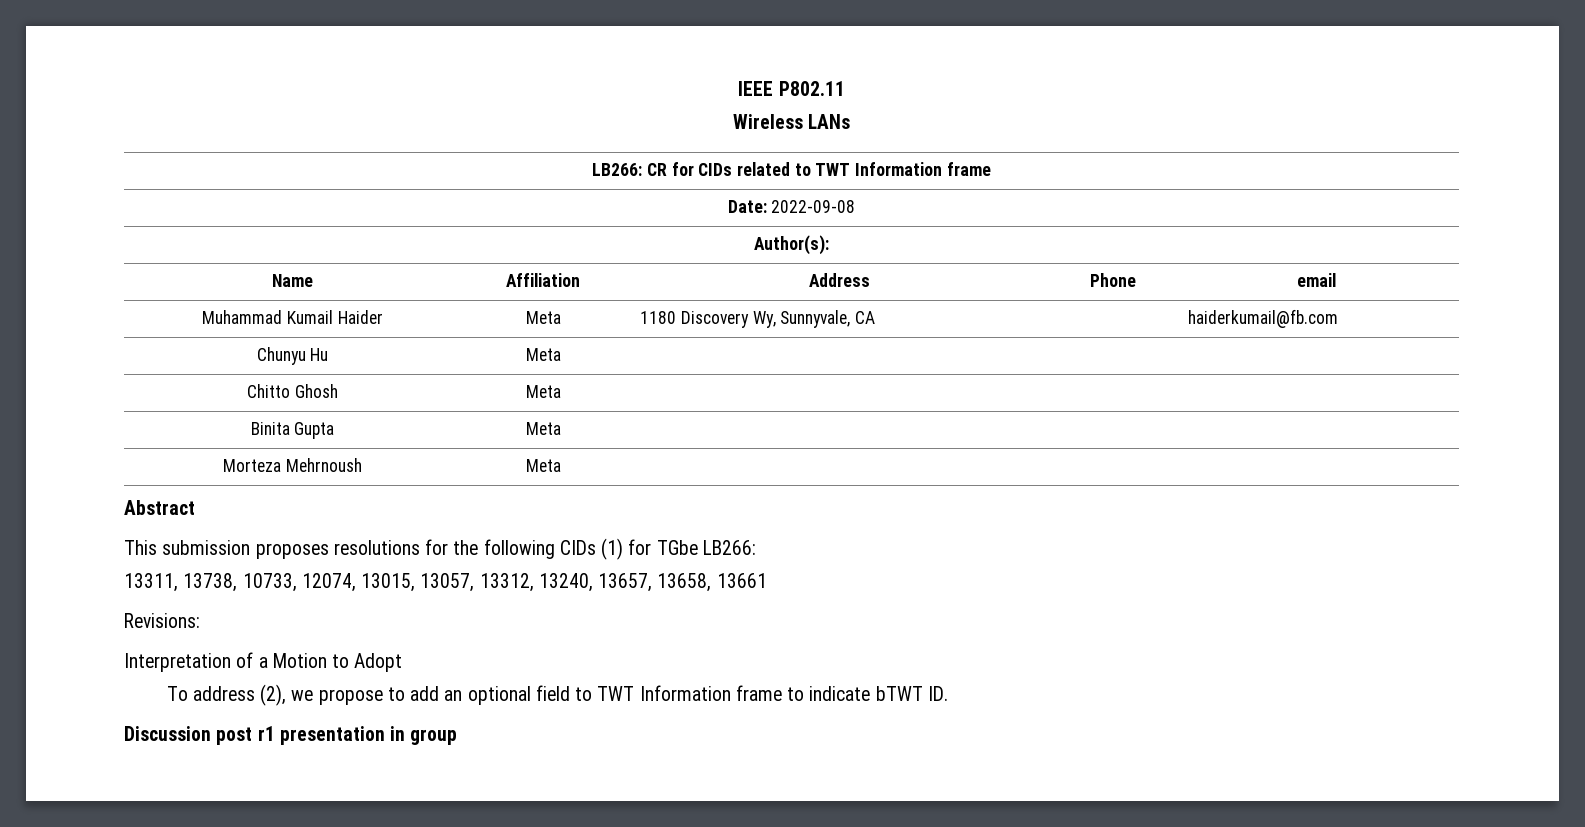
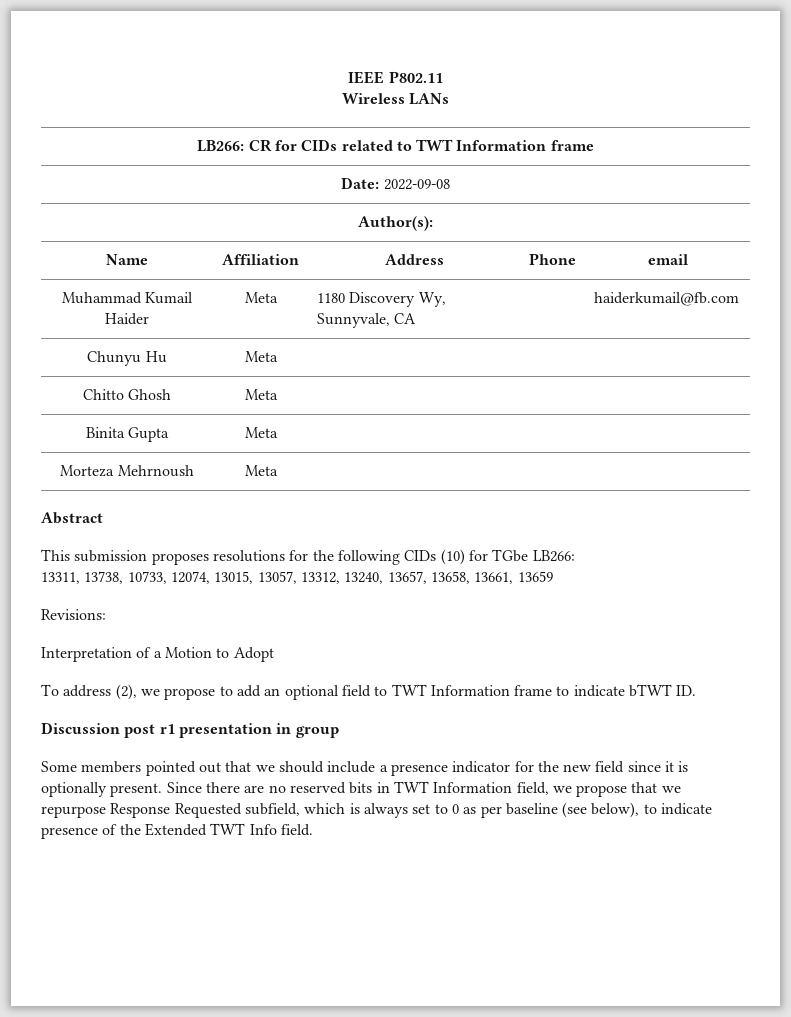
[601,538,624,560] (1) -> [440,549,465,565] (10)
[716,573,767,588] 13661 -> [474,571,553,584] 13661, 13659
(458, 737) none -> [41,761,689,776] [41,781,681,797] [41,802,713,818] [41,823,313,839] // Some members pointed out that we should include a presence indicator for the new field since it is optionally present. Since there are no reserved bits in TWT Information field, we propose that we repurpose Response Requested subfield, which is always set to 0 as per baseline (see below), to indicate presence of the Extended TWT Info field.

